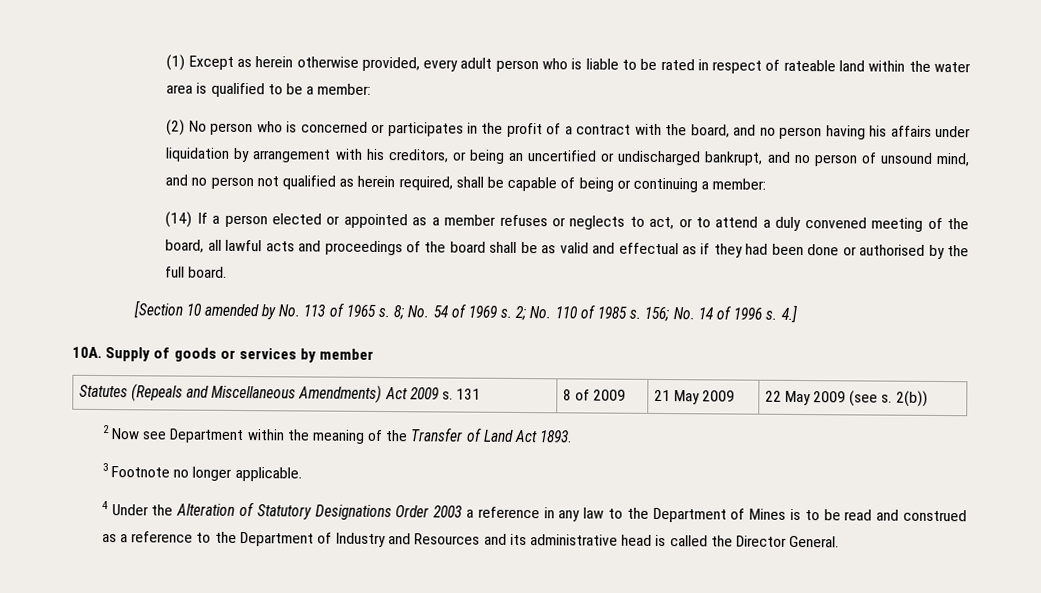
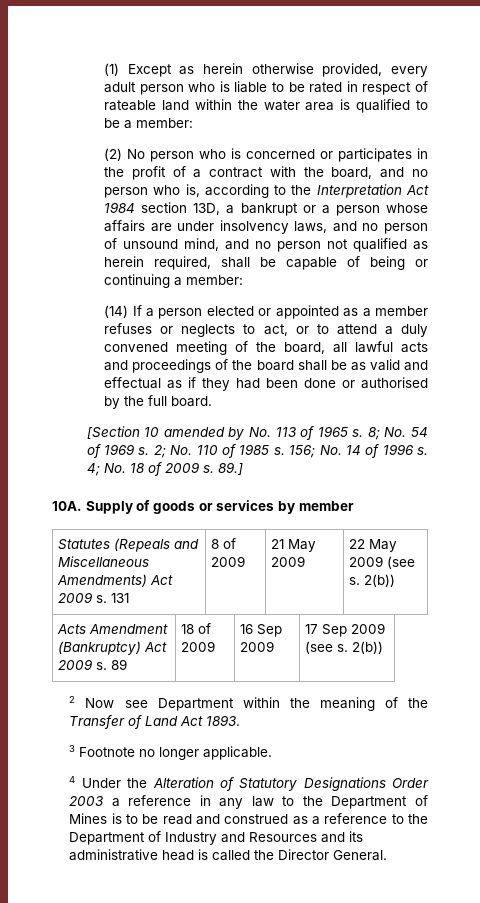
[825,125,971,140] [165,147,764,166] having his affairs under liquidation by arrangement with his creditors, or being an uncertified or undischarged bankrupt, -> [153,184,429,198] [104,202,428,216] [104,220,328,234] who is, according to the Interpretation Act 1984 section 13D, a bankrupt or a person whose affairs are under insolvency laws,
[780,304,797,323] 4.] -> [86,462,243,476] 4; No. 18 of 2009 s. 89.]
(928, 398) none -> [57,624,169,634] [58,641,168,655] [58,659,128,670] [181,623,212,634] [181,641,216,652] [240,624,283,637] [240,641,275,652] [305,623,386,637] [305,641,384,654] // Acts Amendment (Bankruptcy) Act 2009 s. 89 | 18 of 2009 | 16 Sep 2009 | 17 Sep 2009 (see s. 2(b))

